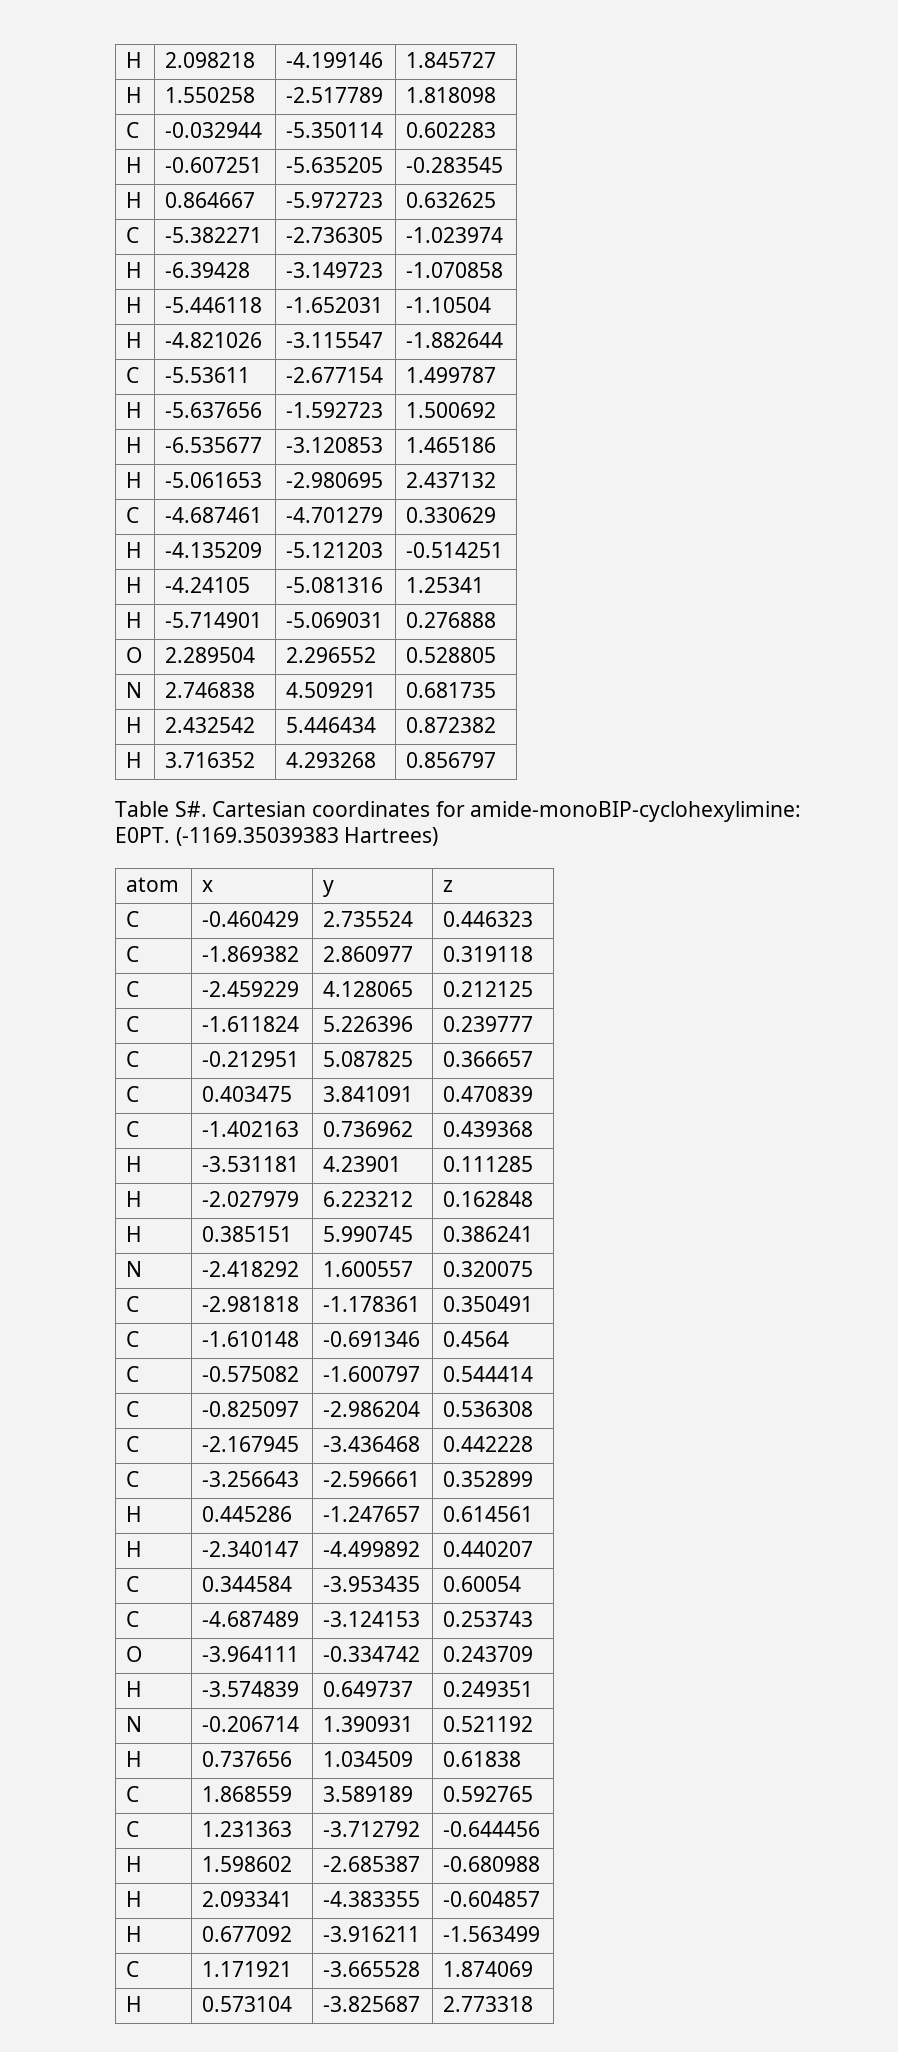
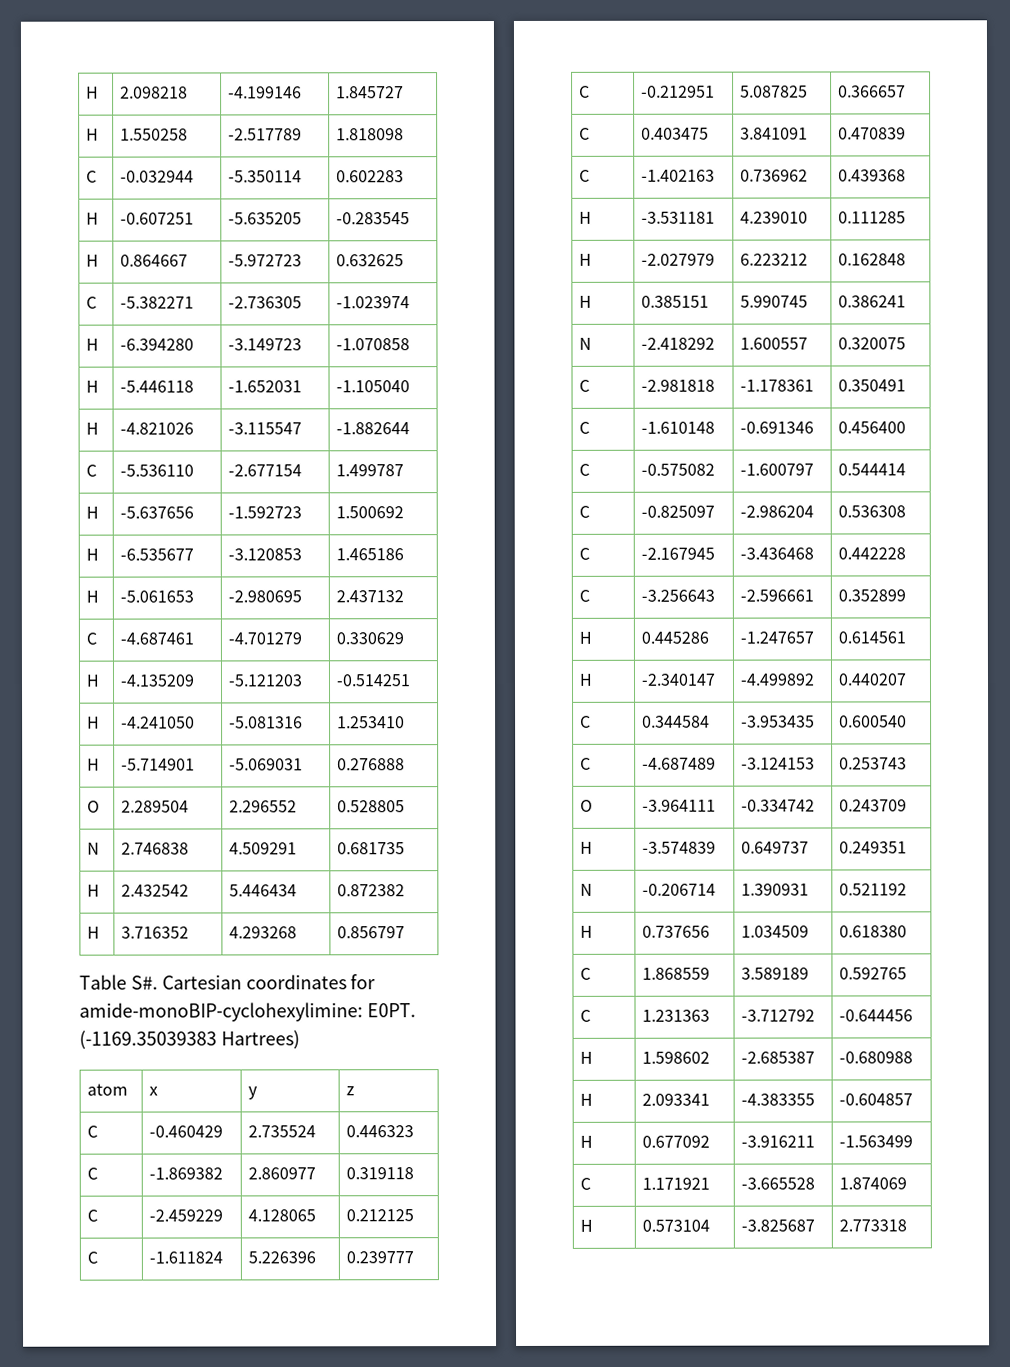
[165,262,251,278] -6.39428 -> [120,338,195,351] -6.394280
[406,297,492,313] -1.10504 -> [336,380,411,393] -1.105040
[165,367,251,383] -5.53611 -> [120,464,195,477] -5.536110
[165,577,251,593] -4.24105 -> [121,716,196,729] -4.241050
[406,577,485,593] 1.25341 -> [337,716,406,729] 1.253410
[323,1156,402,1172] 4.23901 -> [740,211,809,224] 4.239010
[443,1331,510,1347] 0.4564 -> [838,421,907,434] 0.456400
[443,1576,522,1592] 0.60054 -> [839,715,908,728] 0.600540
[443,1751,522,1767] 0.61838 -> [839,925,908,938] 0.618380

